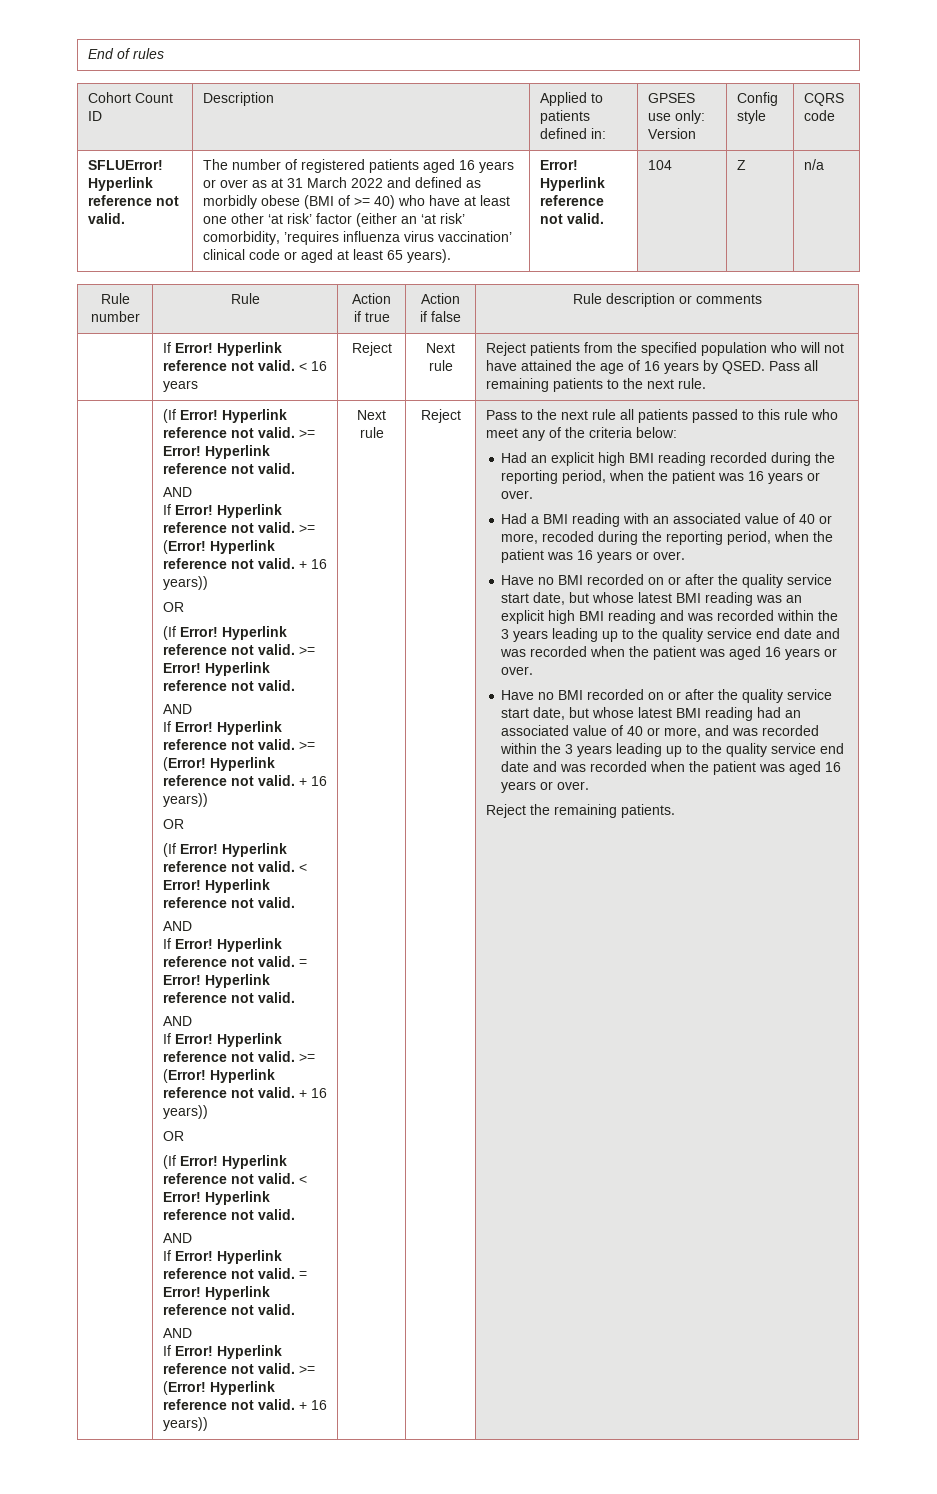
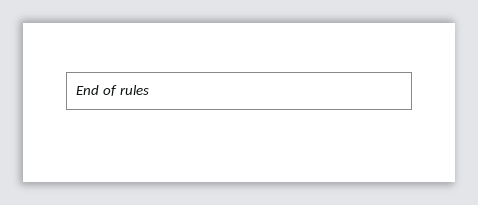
[87,92,173,103] [87,111,102,121] [202,92,274,106] [539,92,603,106] [539,110,590,124] [539,128,606,139] [647,93,695,103] [647,110,705,124] [647,128,696,139] [736,92,778,106] [736,110,766,124] [803,93,844,106] [803,110,835,121] [87,160,163,170] [87,177,153,191] [87,195,179,206] [87,213,125,224] [202,159,514,173] [202,177,481,188] [202,195,510,209] [202,213,465,227] [202,231,512,245] [202,249,451,263] [539,160,578,170] [539,177,605,191] [539,195,604,206] [539,213,604,224] [647,160,672,170] [736,160,746,170] [803,159,824,170] [100,293,130,304] [90,311,140,322] [230,293,260,304] [352,293,391,304] [353,311,390,322] [421,293,460,304] [420,311,461,322] [572,293,762,307] [162,342,282,356] [162,360,327,371] [162,380,198,392] [351,342,392,356] [426,343,455,353] [428,360,453,371] [485,342,844,356] [485,360,818,374] [485,378,706,392] [162,409,287,423] [162,427,315,438] [162,445,270,459] [162,463,295,474] [162,487,192,497] [162,504,282,518] [162,522,315,533] [162,540,275,554] [162,558,327,569] [162,576,208,590] [162,602,184,612] [162,626,287,640] [162,644,315,655] [162,662,270,676] [162,680,295,691] [162,704,192,714] [162,721,282,735] [162,739,315,750] [162,757,275,771] [162,775,327,786] [162,793,208,807] [162,819,184,829] [162,843,287,857] [162,861,307,872] [162,879,270,893] [162,897,295,908] [162,921,192,931] [162,938,282,952] [162,956,307,967] [162,974,270,988] [162,992,295,1003] [162,1016,192,1026] [162,1033,282,1047] [162,1051,315,1062] [162,1069,275,1083] [162,1087,327,1098] [162,1105,208,1119] [162,1131,184,1141] [162,1155,287,1169] [162,1173,307,1184] [162,1191,270,1205] [162,1209,295,1220] [162,1233,192,1243] [162,1250,282,1264] [162,1268,307,1279] [162,1286,270,1300] [162,1304,295,1315] [162,1328,192,1338] [162,1345,282,1359] [162,1363,315,1374] [162,1381,275,1395] [162,1399,327,1410] [162,1417,208,1431] [357,410,386,420] [359,427,384,438] [420,409,461,423] [485,409,838,423] [485,427,677,441] [501,452,836,466] [501,470,821,484] [501,490,534,499] [501,513,833,527] [501,531,834,545] [501,549,686,563] [501,574,833,588] [501,592,803,606] [501,610,839,624] [501,628,841,642] [500,646,838,660] [501,666,534,675] [501,689,833,703] [501,707,802,721] [501,725,820,738] [500,743,845,757] [501,761,842,775] [501,781,590,793] [485,804,675,818] // Cohort Count ID | Description | Applied to patients defined in: | GPSES use only: Version | Config style | CQRS code // SFLUError! Hyperlink reference not valid. | The number of registered patients aged 16 years or over as at 31 March 2022 and defined as morbidly obese (BMI of >= 40) who have at least one other ‘at risk’ factor (either an ‘at risk’ comorbidity, ’requires influenza virus vaccination’ clinical code or aged at least 65 years). | Error! Hyperlink reference not valid. | 104 | Z | n/a // Rule number | Rule | Action if true | Action if false | Rule description or comments // | If Error! Hyperlink reference not valid. < 16 years | Reject | Next rule | Reject patients from the specified population who will not have attained the age of 16 years by QSED. Pass all remaining patients to the next rule. // | (If Error! Hyperlink reference not valid. >= Error! Hyperlink reference not valid. // AND // If Error! Hyperlink reference not valid. >= (Error! Hyperlink reference not valid. + 16 years)) // OR // (If Error! Hyperlink reference not valid. >= Error! Hyperlink reference not valid. // AND // If Error! Hyperlink reference not valid. >= (Error! Hyperlink reference not valid. + 16 years)) // OR // (If Error! Hyperlink reference not valid. < Error! Hyperlink reference not valid. // AND // If Error! Hyperlink reference not valid. = Error! Hyperlink reference not valid. // AND // If Error! Hyperlink reference not valid. >= (Error! Hyperlink reference not valid. + 16 years)) // OR // (If Error! Hyperlink reference not valid. < Error! Hyperlink reference not valid. // AND // If Error! Hyperlink reference not valid. = Error! Hyperlink reference not valid. // AND // If Error! Hyperlink reference not valid. >= (Error! Hyperlink reference not valid. + 16 years)) | Next rule | Reject | Pass to the next rule all patients passed to this rule who meet any of the criteria below: // Had an explicit high BMI reading recorded during the reporting period, when the patient was 16 years or over. // Had a BMI reading with an associated value of 40 or more, recoded during the reporting period, when the patient was 16 years or over. // Have no BMI recorded on or after the quality service start date, but whose latest BMI reading was an explicit high BMI reading and was recorded within the 3 years leading up to the quality service end date and was recorded when the patient was aged 16 years or over. // Have no BMI recorded on or after the quality service start date, but whose latest BMI reading had an associated value of 40 or more, and was recorded within the 3 years leading up to the quality service end date and was recorded when the patient was aged 16 years or over. // Reject the remaining patients. -> (149, 90) none

